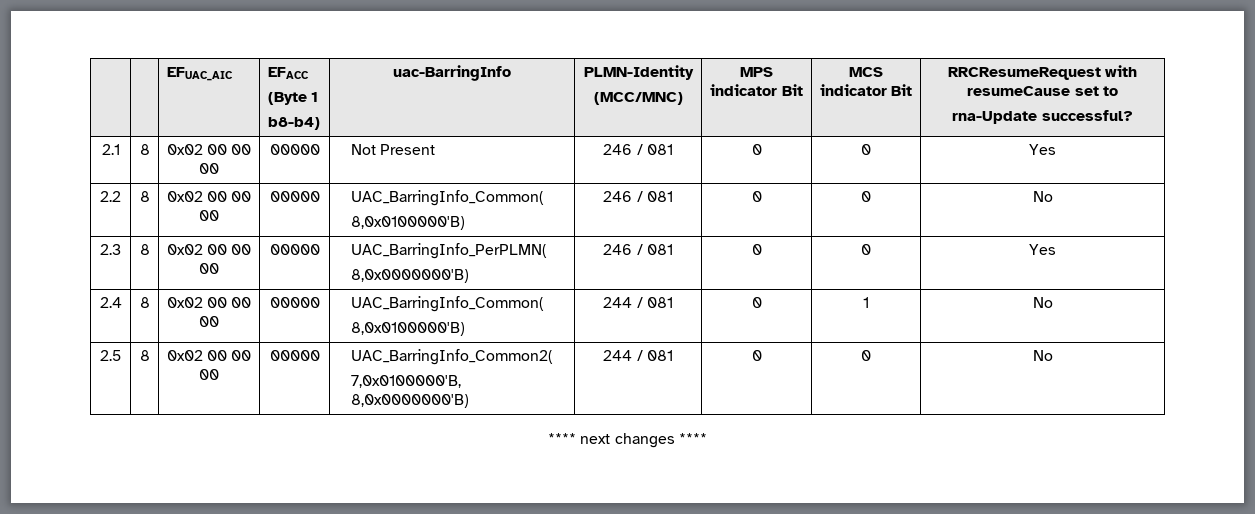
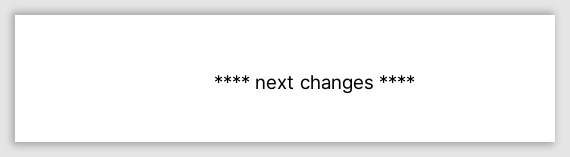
[166,67,233,81] [267,67,309,79] [267,92,318,105] [267,117,320,130] [393,65,512,81] [583,65,694,80] [593,92,683,105] [740,67,773,77] [710,84,803,96] [849,67,883,77] [819,84,913,96] [947,65,1138,80] [967,86,1118,96] [952,110,1133,124] [101,144,120,155] [139,144,150,155] [166,144,252,155] [199,163,219,174] [269,144,320,155] [350,144,435,155] [603,144,673,155] [751,144,762,155] [861,144,871,155] [1029,144,1056,155] [100,191,121,202] [139,191,150,202] [166,191,252,202] [199,210,219,221] [269,191,320,202] [350,190,544,206] [350,216,465,230] [603,191,673,202] [751,191,762,202] [861,191,871,202] [1032,191,1053,202] [100,244,121,255] [139,244,150,255] [166,244,252,255] [199,263,219,274] [269,244,320,255] [350,243,547,259] [350,269,469,283] [603,244,673,255] [751,244,762,255] [861,244,871,255] [1029,244,1056,255] [99,297,122,308] [139,297,150,308] [166,297,252,308] [199,316,219,327] [269,297,320,308] [350,296,544,312] [350,322,465,336] [603,297,673,308] [751,297,762,308] [863,297,869,308] [1032,297,1053,308] [100,350,121,361] [139,350,150,361] [166,350,252,361] [199,369,219,380] [269,350,320,361] [350,349,553,365] [350,375,461,388] [350,394,469,408] [603,350,673,361] [751,350,762,361] [861,350,871,361] [1032,350,1053,361] | | EFUAC_AIC | EFACC // (Byte 1 // b8-b4) | uac-BarringInfo | PLMN-Identity // (MCC/MNC) | MPS indicator Bit | MCS indicator Bit | RRCResumeRequest with resumeCause set to // rna-Update successful? // 2.1 | 8 | 0x02 00 00 00 | 00000 | Not Present | 246 / 081 | 0 | 0 | Yes // 2.2 | 8 | 0x02 00 00 00 | 00000 | UAC_BarringInfo_Common( // 8,0x0100000'B) | 246 / 081 | 0 | 0 | No // 2.3 | 8 | 0x02 00 00 00 | 00000 | UAC_BarringInfo_PerPLMN( // 8,0x0000000'B) | 246 / 081 | 0 | 0 | Yes // 2.4 | 8 | 0x02 00 00 00 | 00000 | UAC_BarringInfo_Common( // 8,0x0100000'B) | 244 / 081 | 0 | 1 | No // 2.5 | 8 | 0x02 00 00 00 | 00000 | UAC_BarringInfo_Common2( // 7,0x0100000'B, 8,0x0000000'B) | 244 / 081 | 0 | 0 | No // -> (214, 82) none

